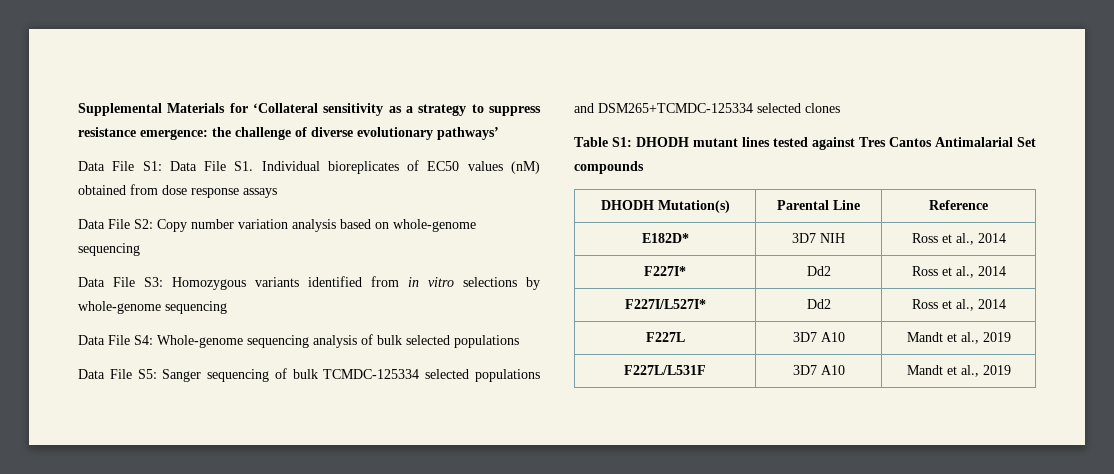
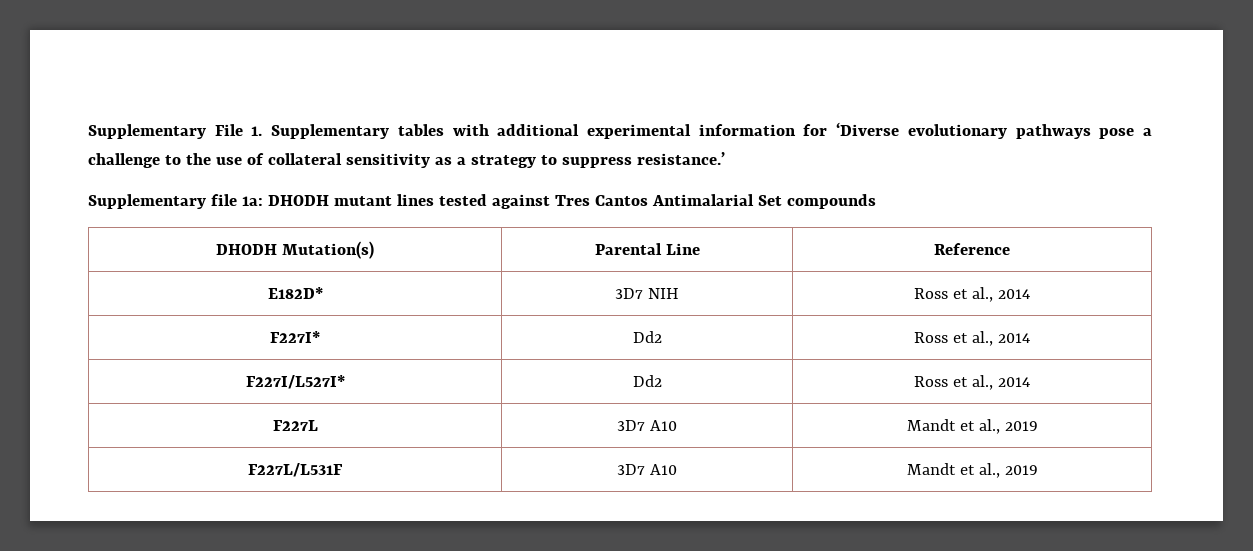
[78,103,318,116] Supplemental Materials for ‘Collateral -> [88,122,1152,139] [88,153,342,168] Supplementary File 1. Supplementary tables with additional experimental information for ‘Diverse evolutionary pathways pose a challenge to the use of collateral
[78,127,499,140] [78,160,540,174] [78,184,277,198] [78,219,476,232] [78,243,140,256] [78,276,540,290] [78,301,227,314] [78,334,519,348] [78,368,540,382] [574,103,840,113] [574,137,632,147] resistance emergence: the challenge of diverse evolutionary pathways’ // Data File S1: Data File S1. Individual bioreplicates of EC50 values (nM) obtained from dose response assays // Data File S2: Copy number variation analysis based on whole-genome sequencing // Data File S3: Homozygous variants identified from in vitro selections by whole-genome sequencing // Data File S4: Whole-genome sequencing analysis of bulk selected populations // Data File S5: Sanger sequencing of bulk TCMDC-125334 selected populations and DSM265+TCMDC-125334 selected clones // Table S1: -> [636,152,725,165] [88,194,263,209] resistance.’ // Supplementary file 1a:

